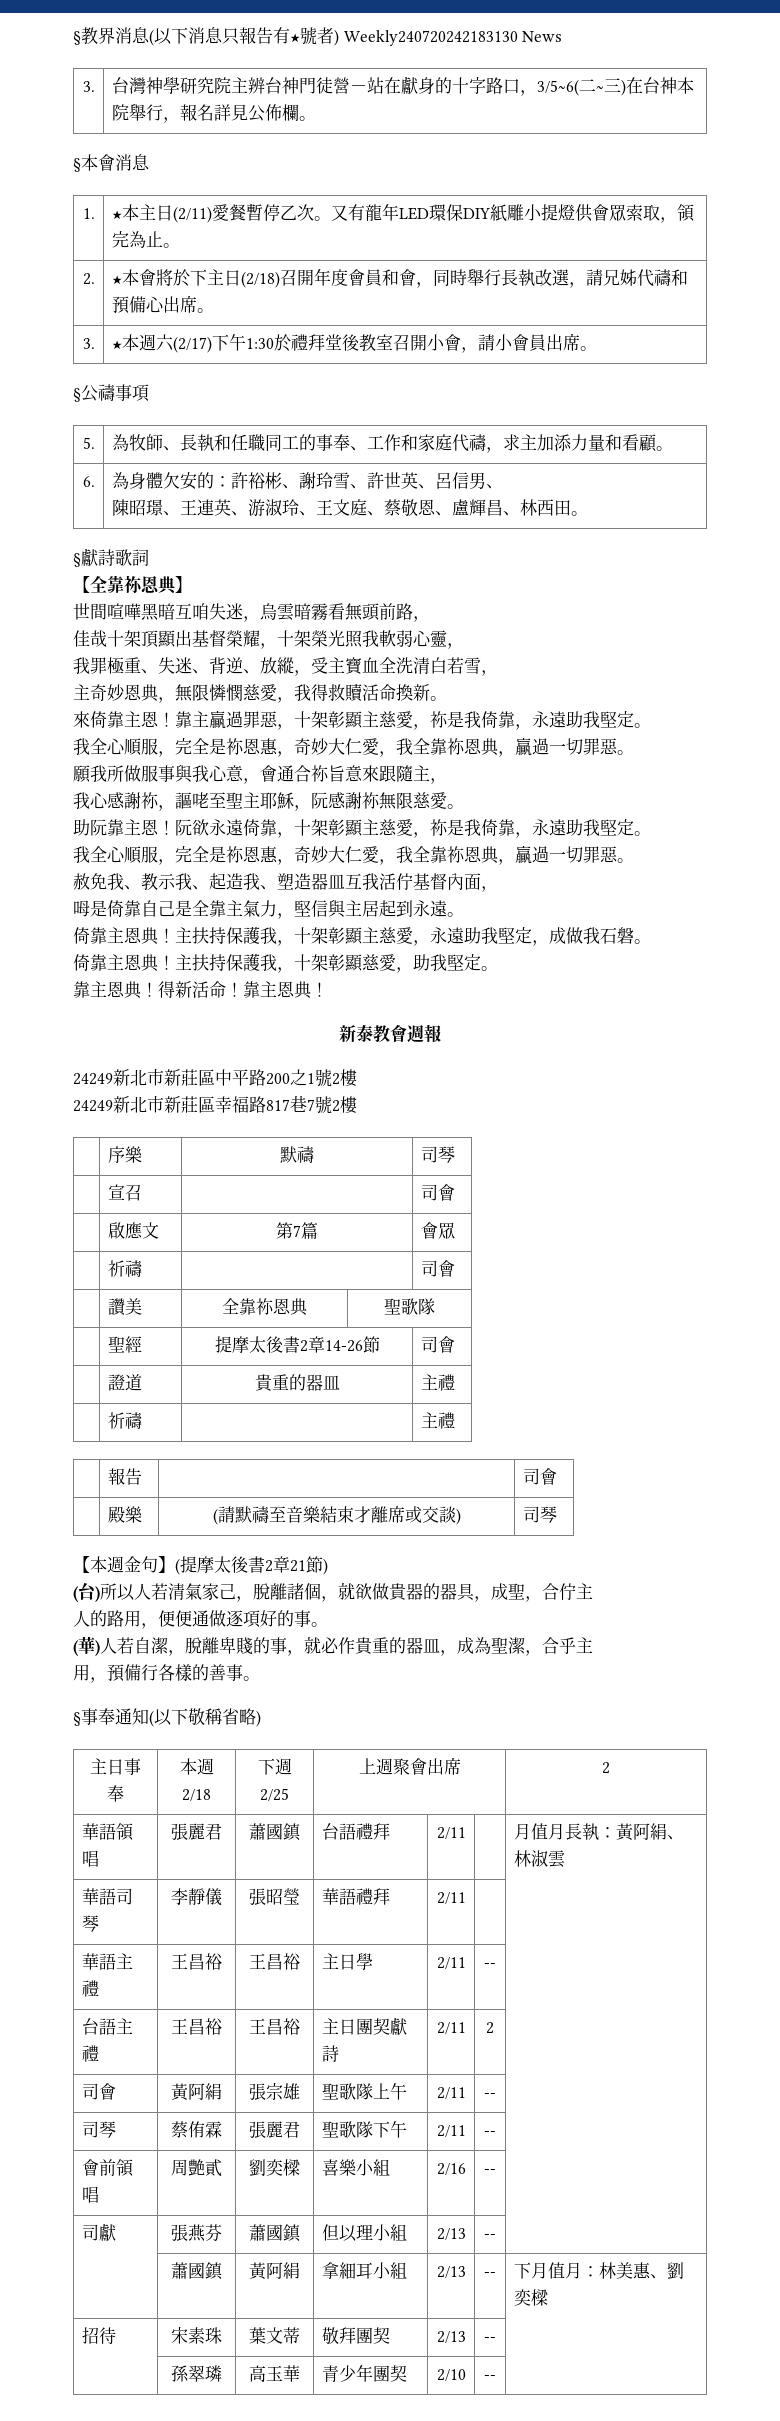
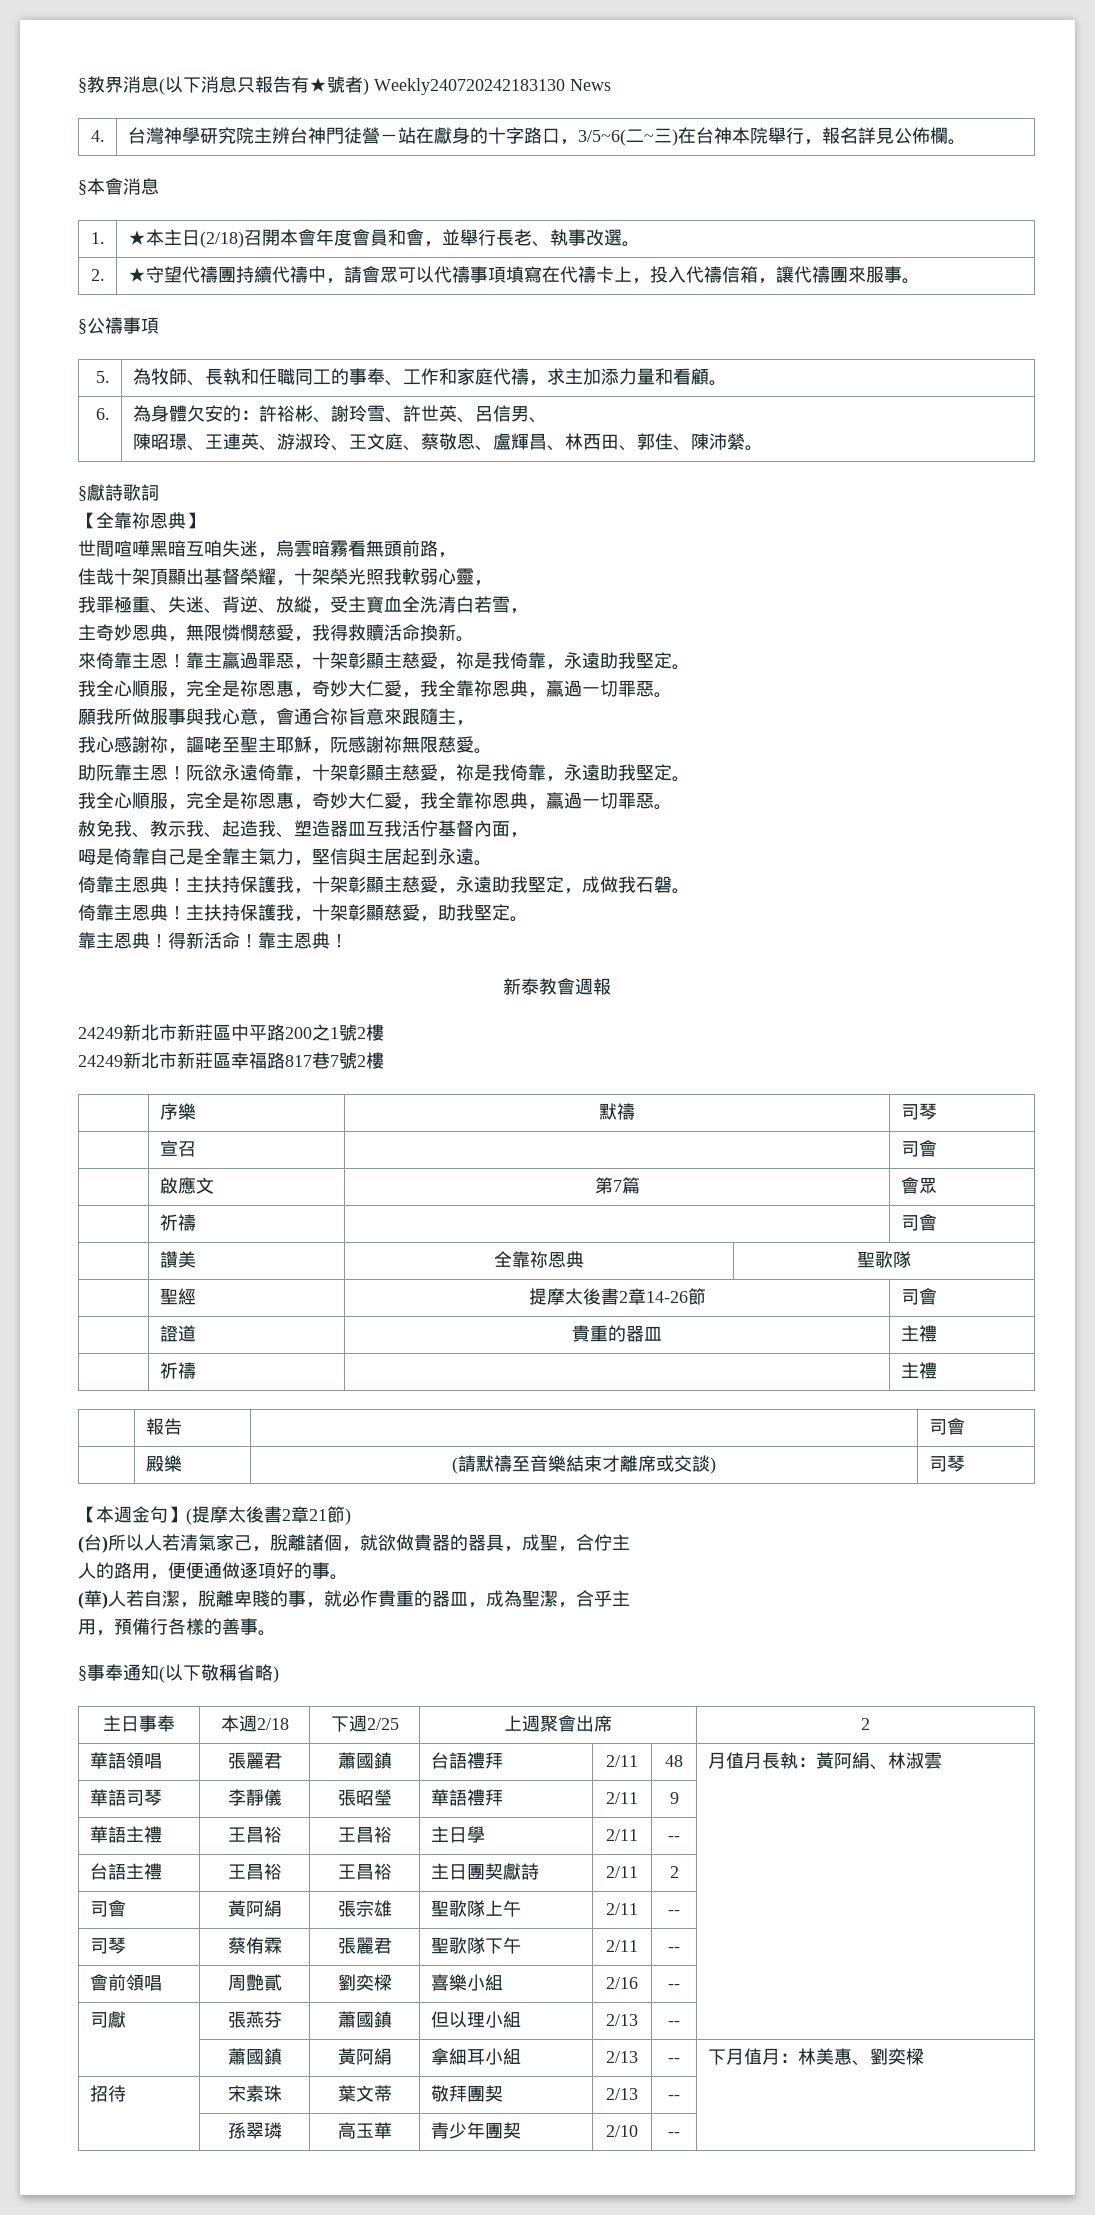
[83,81,96,92] 3. -> [91,130,106,142] 4.
[172,203,695,223] [111,231,180,248] [83,273,96,285] [111,269,241,287] (2/11)愛餐暫停乙次。又有龍年LED環保DIY紙雕小提燈供會眾索取，領完為止。 // 2. | ★本會將於下主日 -> (200, 238) none
(314, 277) none -> [279,229,316,246] 本會
[432,268,688,288] [111,295,214,314] [83,338,96,349] [111,333,580,353] 同時舉行長執改選，請兄姊代禱和預備心出席。 // 3. | ★本週六(2/17)下午1:30於禮拜堂後教室召開小會，請小會員出席 -> [441,229,640,247] [91,269,106,281] [127,266,902,284] 並舉行長老、執事改選。 // 2. | ★守望代禱團持續代禱中，請會眾可以代禱事項填寫在代禱卡上，投入代禱信箱，讓代禱團來服事
(571, 508) none -> [618,433,745,451] 、郭佳、陳沛縈
(466, 1833) none -> [665,1755,683,1767] 48
(466, 1898) none -> [669,1792,679,1804] 9

